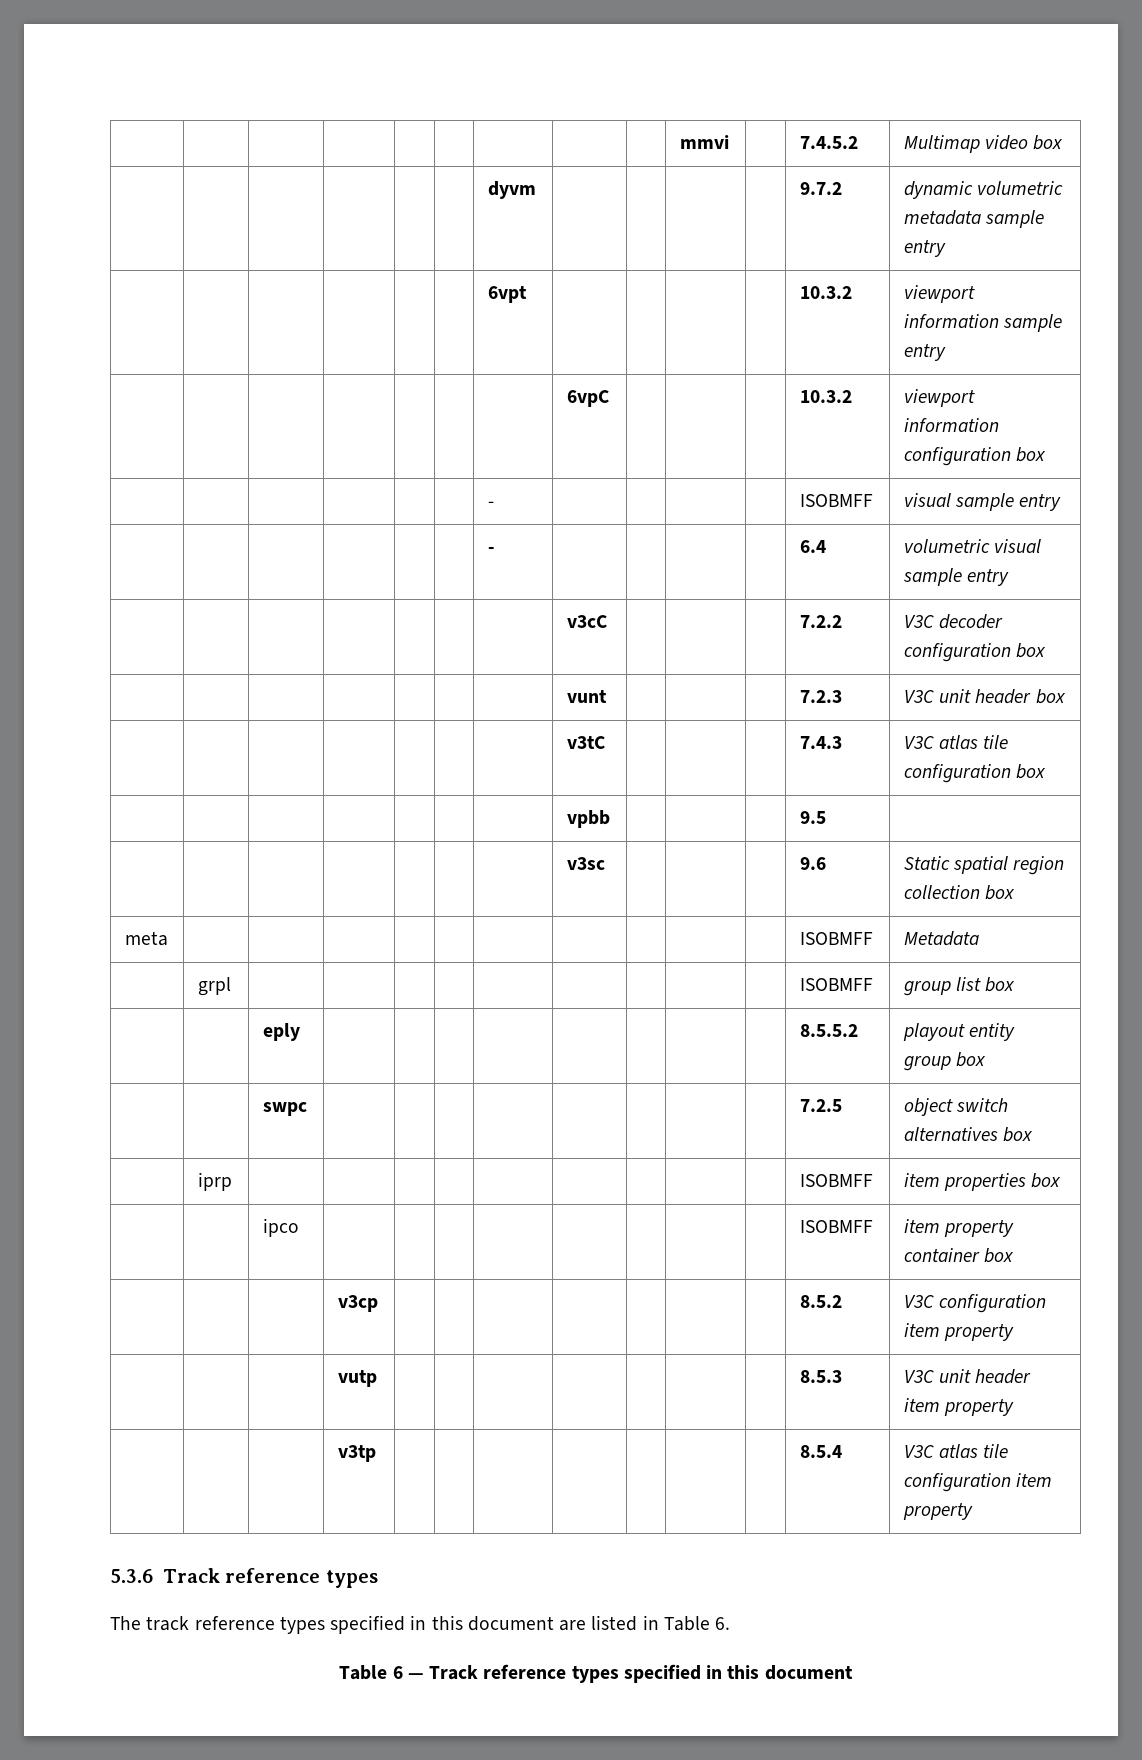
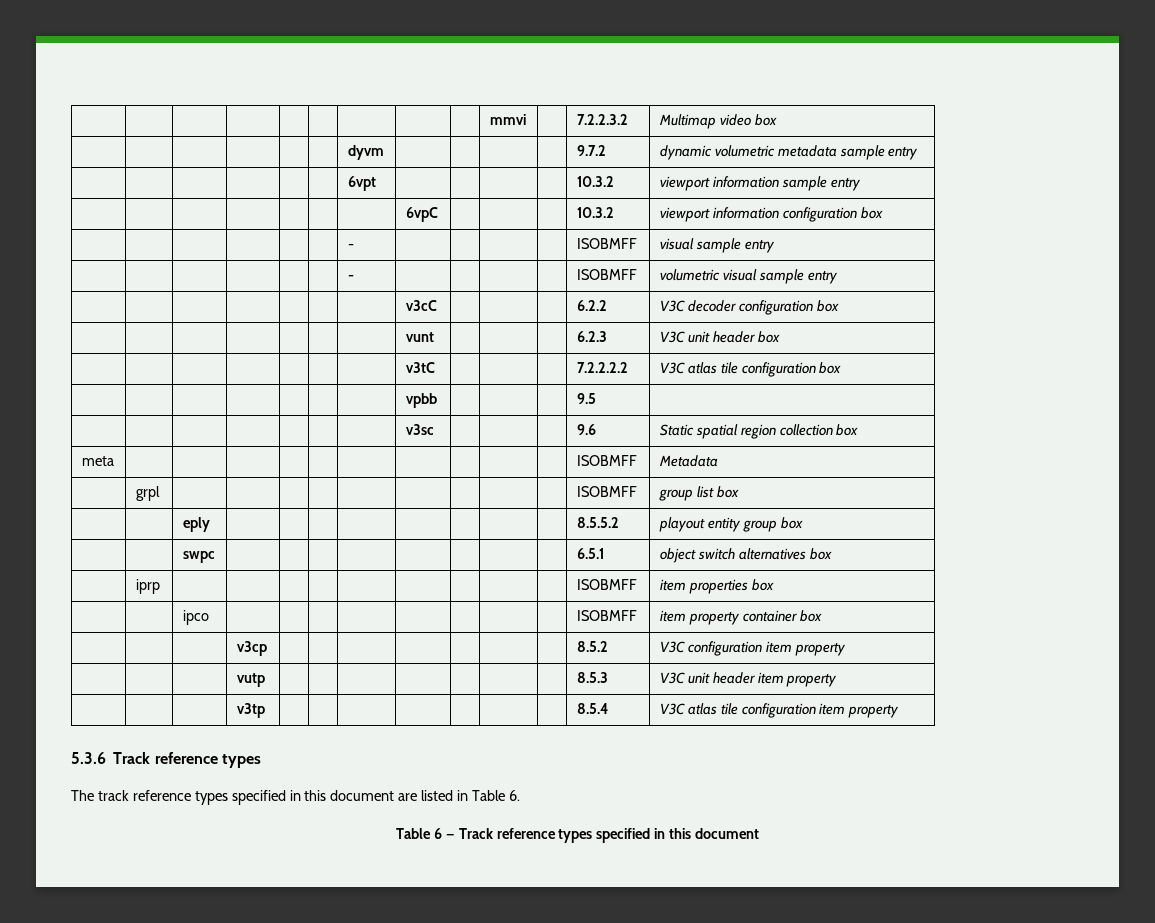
[799,136,858,149] 7.4.5.2 -> [576,114,628,125] 7.2.2.3.2
[799,540,826,553] 6.4 -> [576,269,637,280] ISOBMFF
[799,615,842,628] 7.2.2 -> [576,300,607,311] 6.2.2
[799,690,842,703] 7.2.3 -> [576,331,607,342] 6.2.3
[799,736,842,749] 7.4.3 -> [576,362,628,373] 7.2.2.2.2
[799,1099,842,1112] 7.2.5 -> [576,548,604,559] 6.5.1

